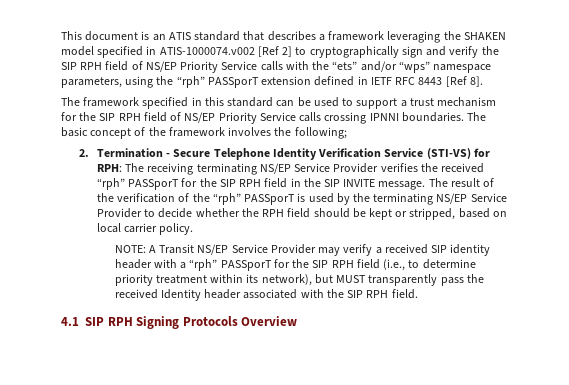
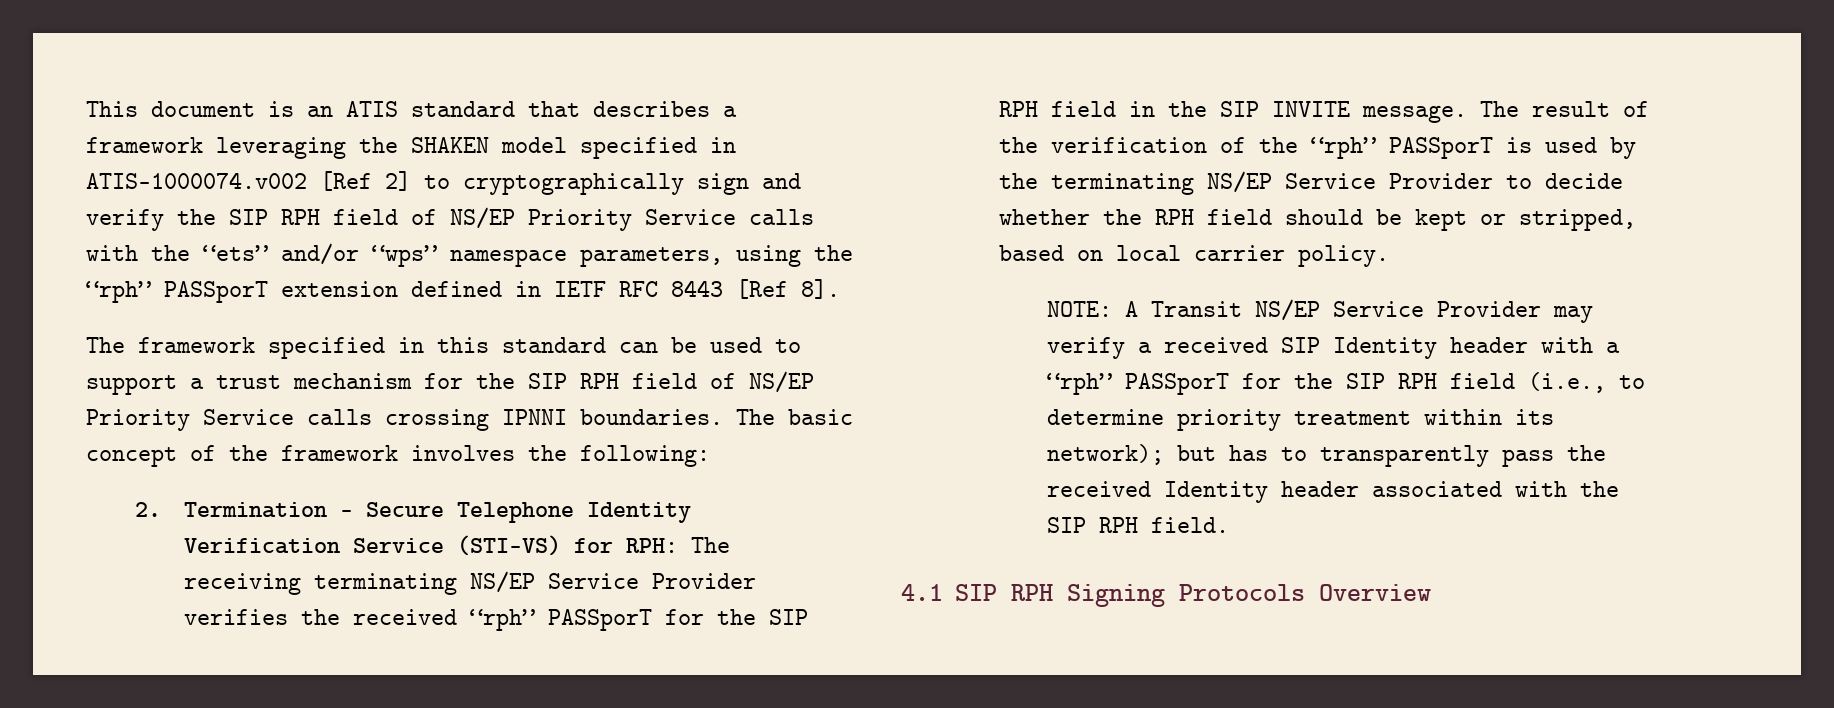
[294,127,347,139] following; -> [580,445,710,467] following:
[450,244,491,256] identity -> [1333,337,1438,359] Identity
[261,274,367,286] network), but MUST -> [1047,444,1308,465] network); but has to

